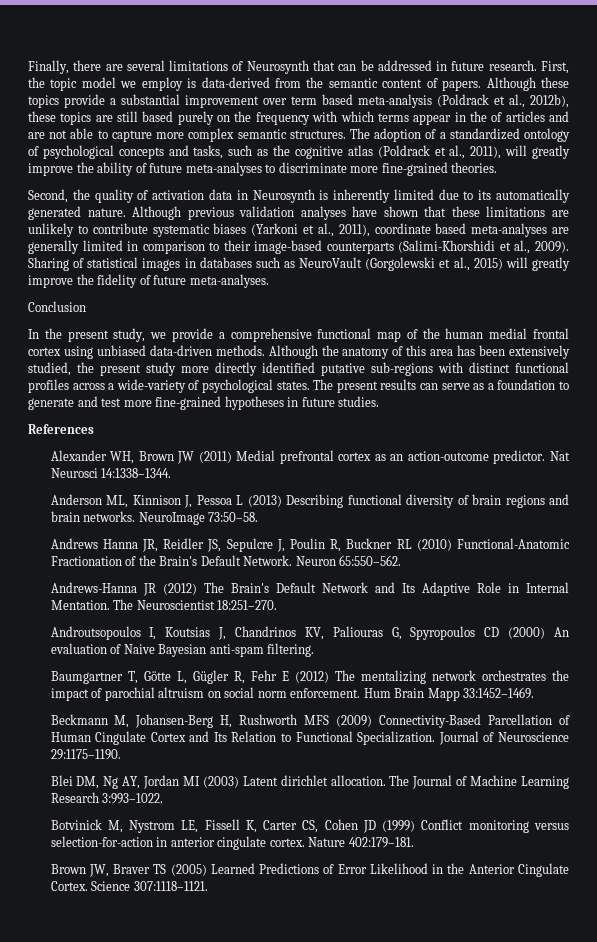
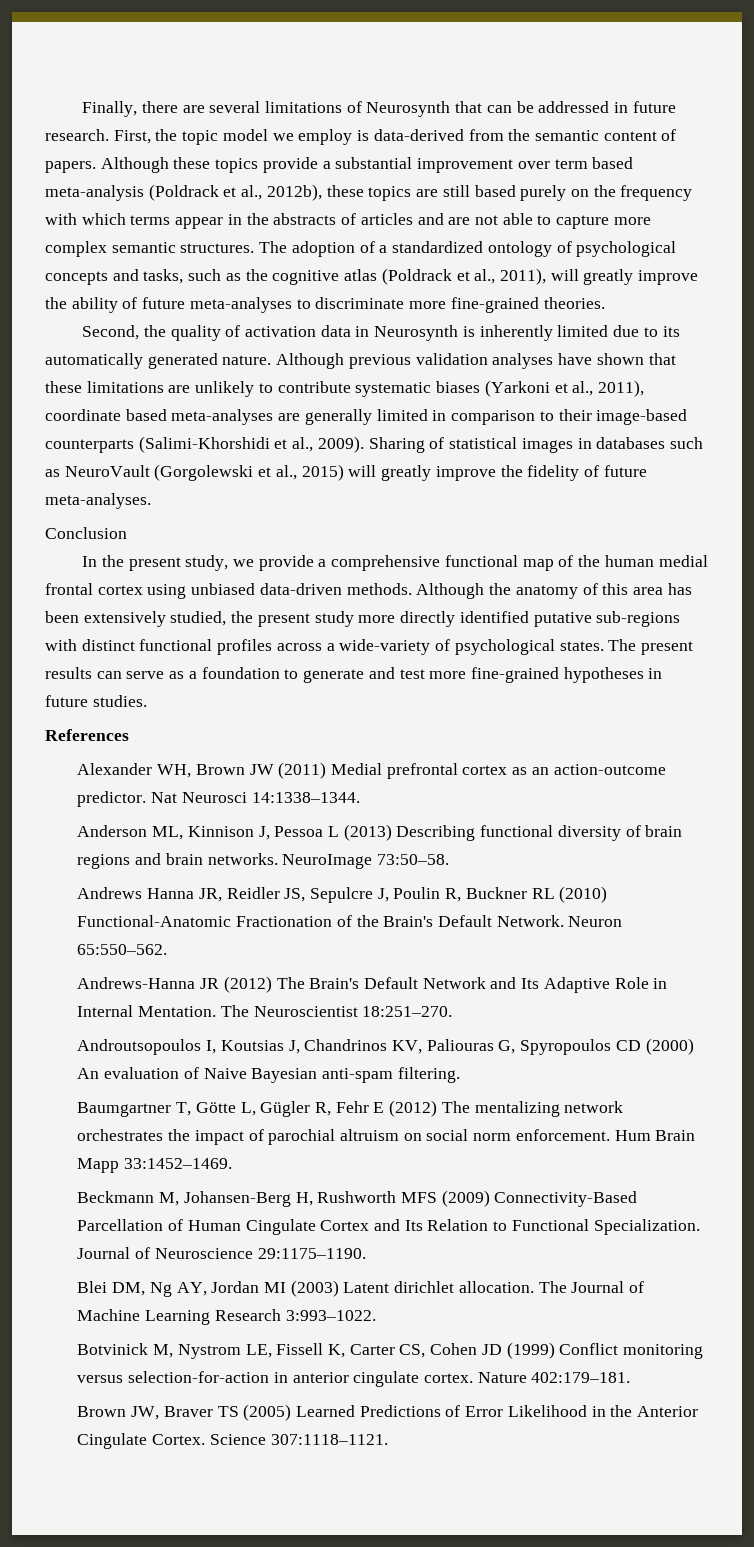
(487, 116) none -> [273,213,337,225] abstracts

